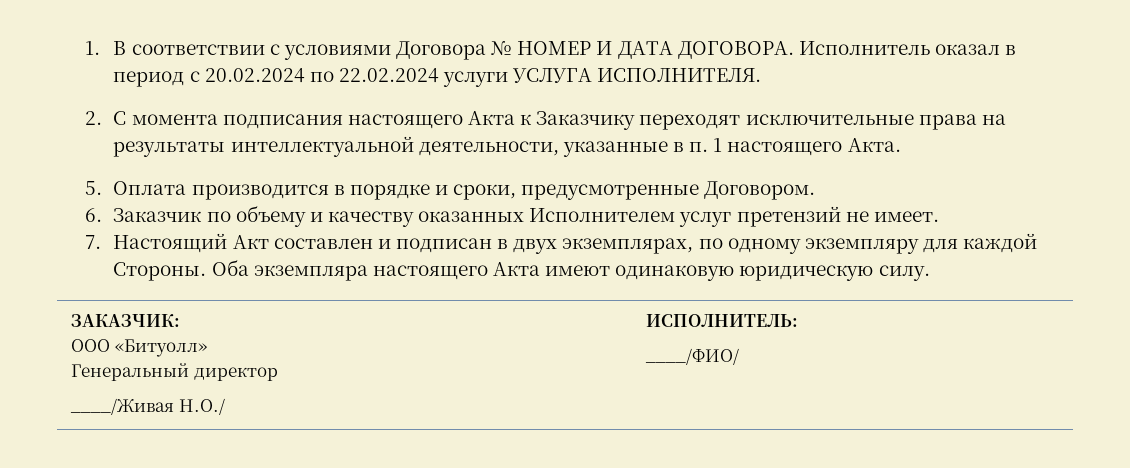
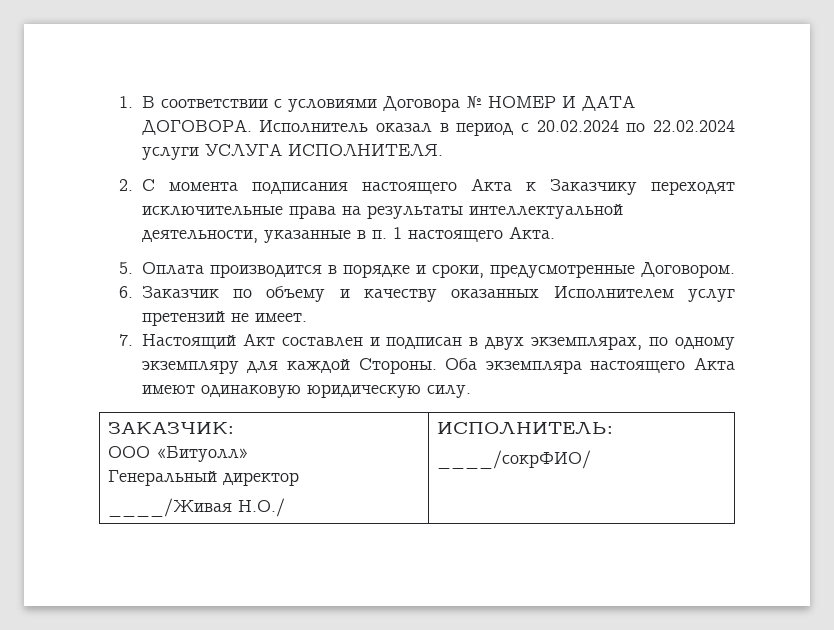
[645,348,740,365] ____/ФИО/ -> [436,450,591,469] ____/сокрФИО/

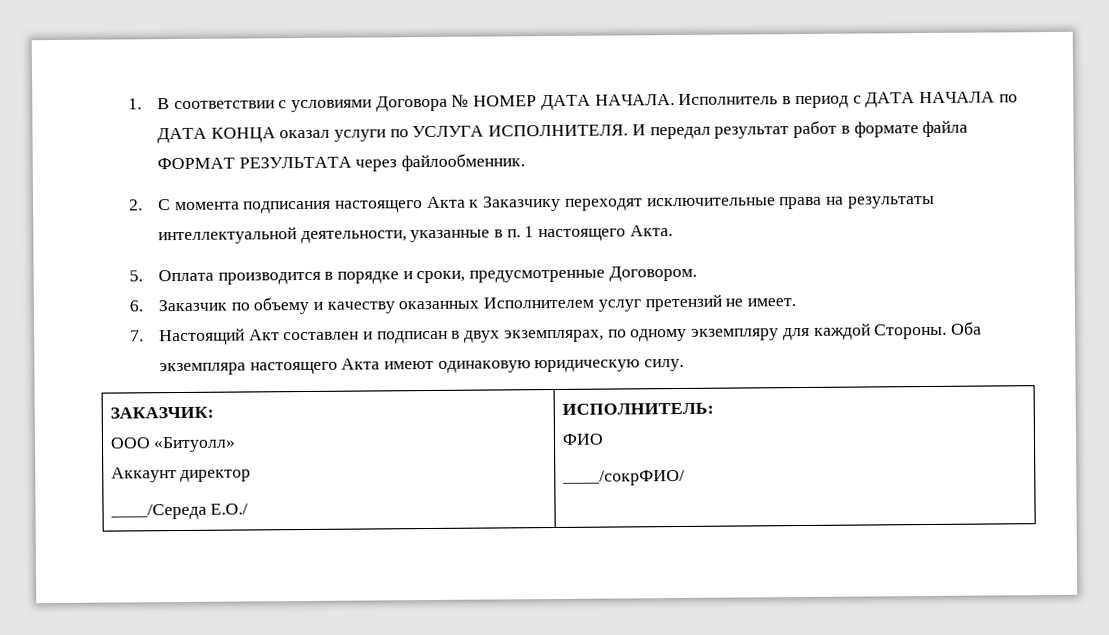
[561,95,635,111] [141,119,736,136] [141,143,443,160] И ДАТА ДОГОВОРА. Исполнитель оказал в период с 20.02.2024 по 22.02.2024 услуги УСЛУГА ИСПОЛНИТЕЛЯ. -> [540,91,1018,111] [156,120,969,144] [156,153,526,172] ДАТА НАЧАЛА. Исполнитель в период с ДАТА НАЧАЛА по ДАТА КОНЦА оказал услуги по УСЛУГА ИСПОЛНИТЕЛЯ. И передал результат работ в формате файла ФОРМАТ РЕЗУЛЬТАТА через файлообменник.
[107,470,217,486] Генеральный -> [110,467,177,483] Аккаунт
[107,498,285,517] ____/Живая Н.О./ -> [109,503,249,520] ____/Середа Е.О./
(613, 428) none -> [561,433,604,445] // ФИО

